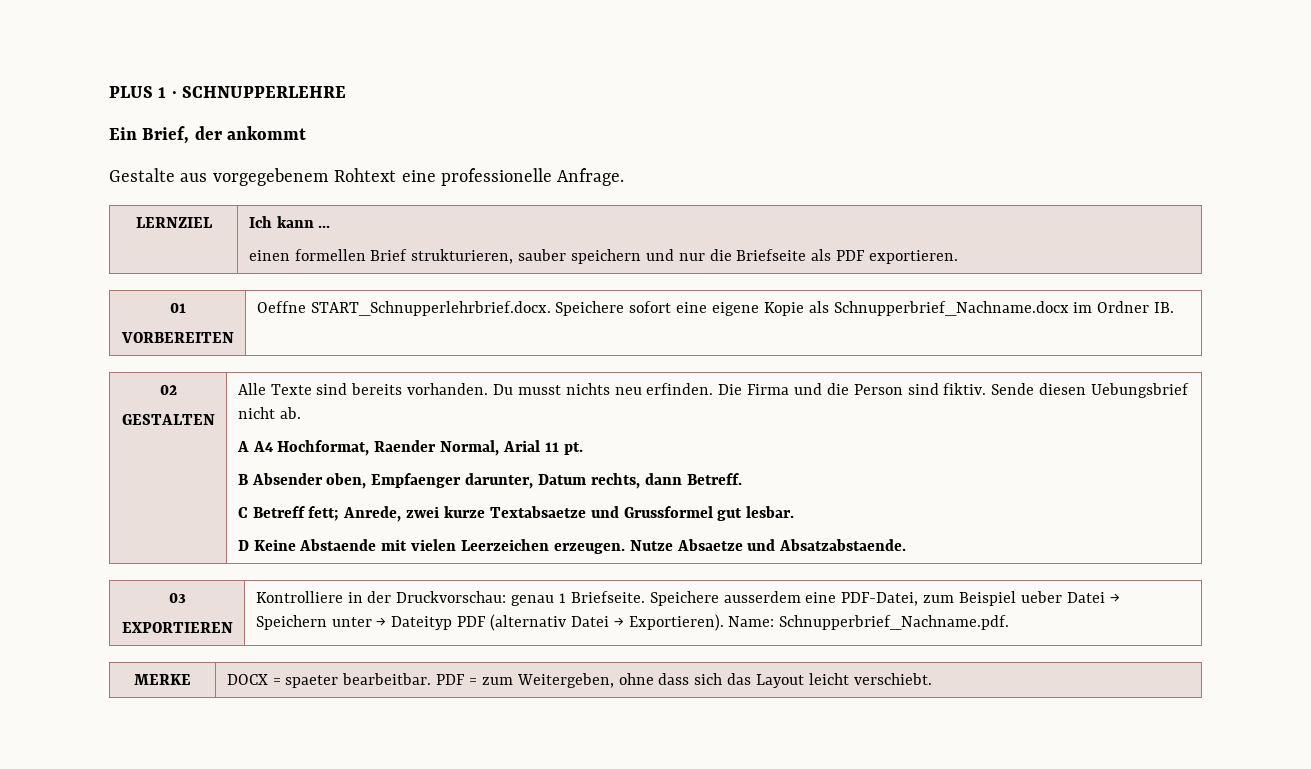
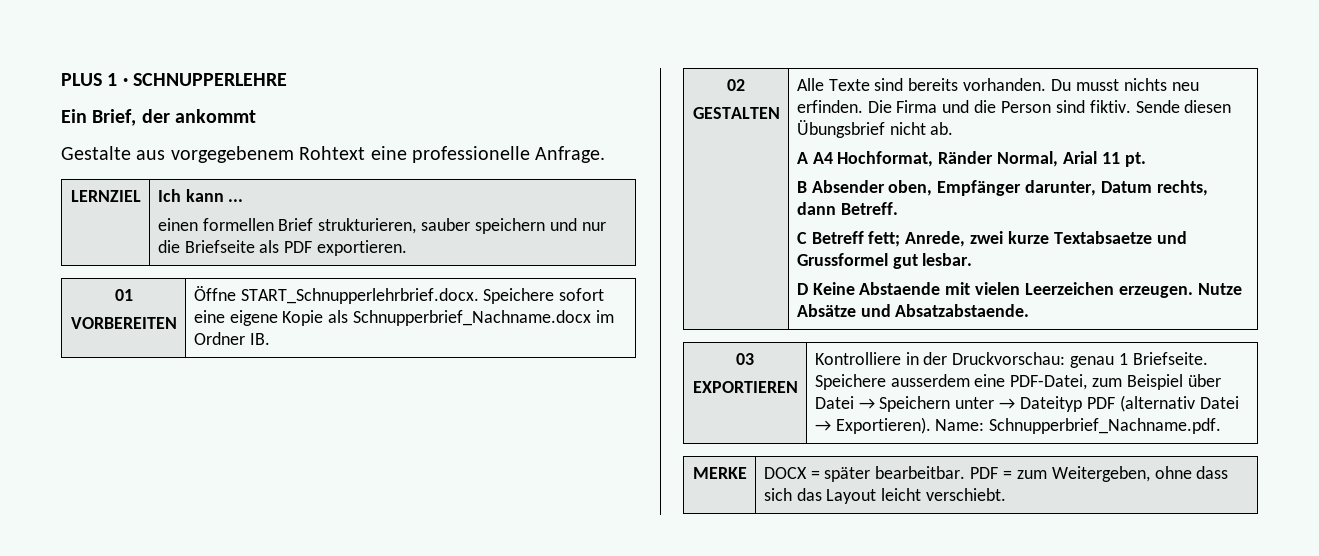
[256,301,306,313] Oeffne -> [193,286,236,301] Öffne
[1091,383,1190,398] Uebungsbrief -> [796,120,885,138] Übungsbrief
[374,440,437,452] Raender -> [938,151,994,164] Ränder
[371,473,462,488] Empfaenger -> [937,180,1022,196] Empfänger
[676,539,743,551] Absaetze -> [796,304,856,317] Absätze
[1020,591,1062,603] ueber -> [1187,374,1221,387] über
[285,675,339,688] spaeter -> [824,467,871,482] später

